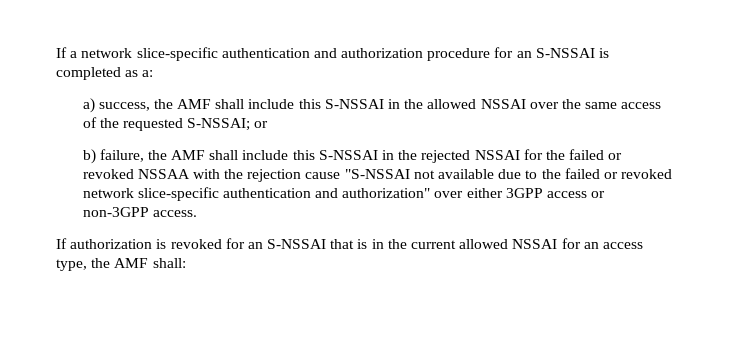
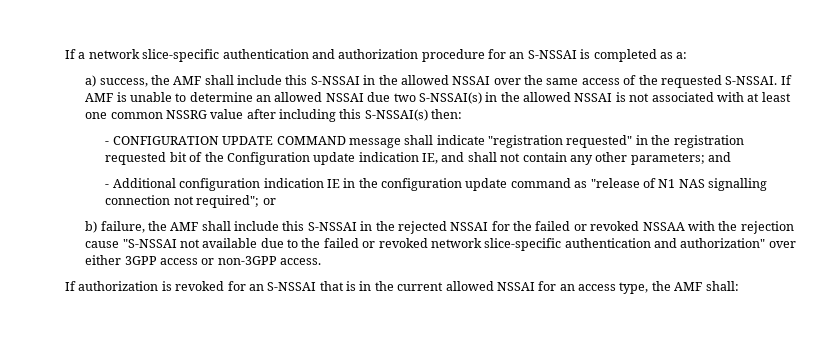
[187,118,251,131] S-NSSAI; -> [725,75,792,85] [85,92,791,104] [85,109,463,122] [105,135,744,148] [105,152,732,165] [105,178,768,191] [105,195,260,208] S-NSSAI. If AMF is unable to determine an allowed NSSAI due two S-NSSAI(s) in the allowed NSSAI is not associated with at least one common NSSRG value after including this S-NSSAI(s) then: // - CONFIGURATION UPDATE COMMAND message shall indicate "registration requested" in the registration requested bit of the Configuration update indication IE, and shall not contain any other parameters; and // - Additional configuration indication IE in the configuration update command as "release of N1 NAS signalling connection not required";

